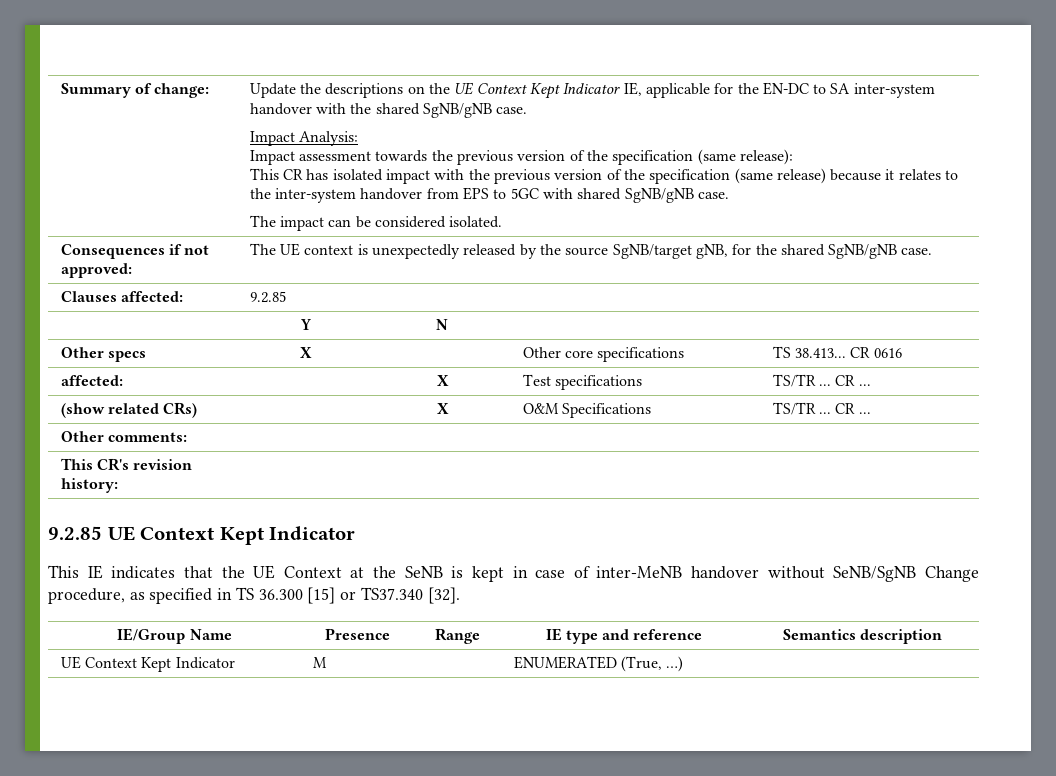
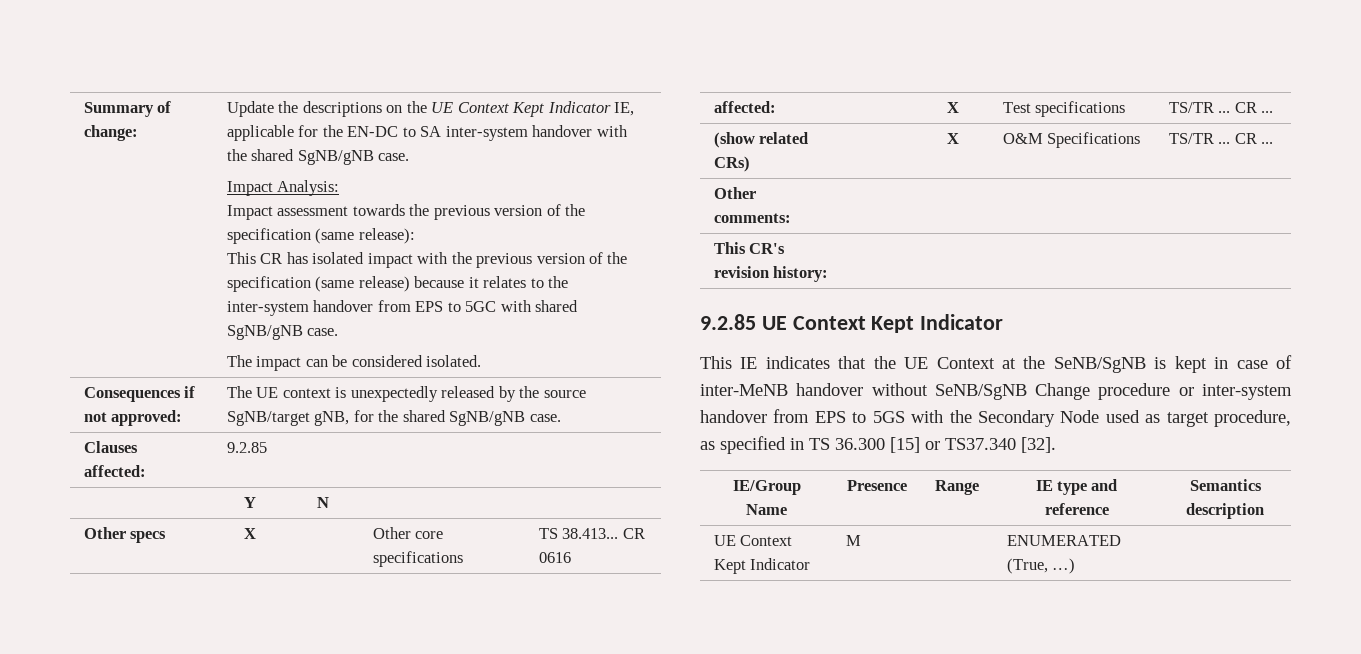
[404,566,443,578] SeNB -> [1053,357,1146,373] SeNB/SgNB
(980, 574) none -> [1098,383,1292,400] [700,409,1209,427] procedure or inter-system handover from EPS to 5GS with the Secondary Node used as target

